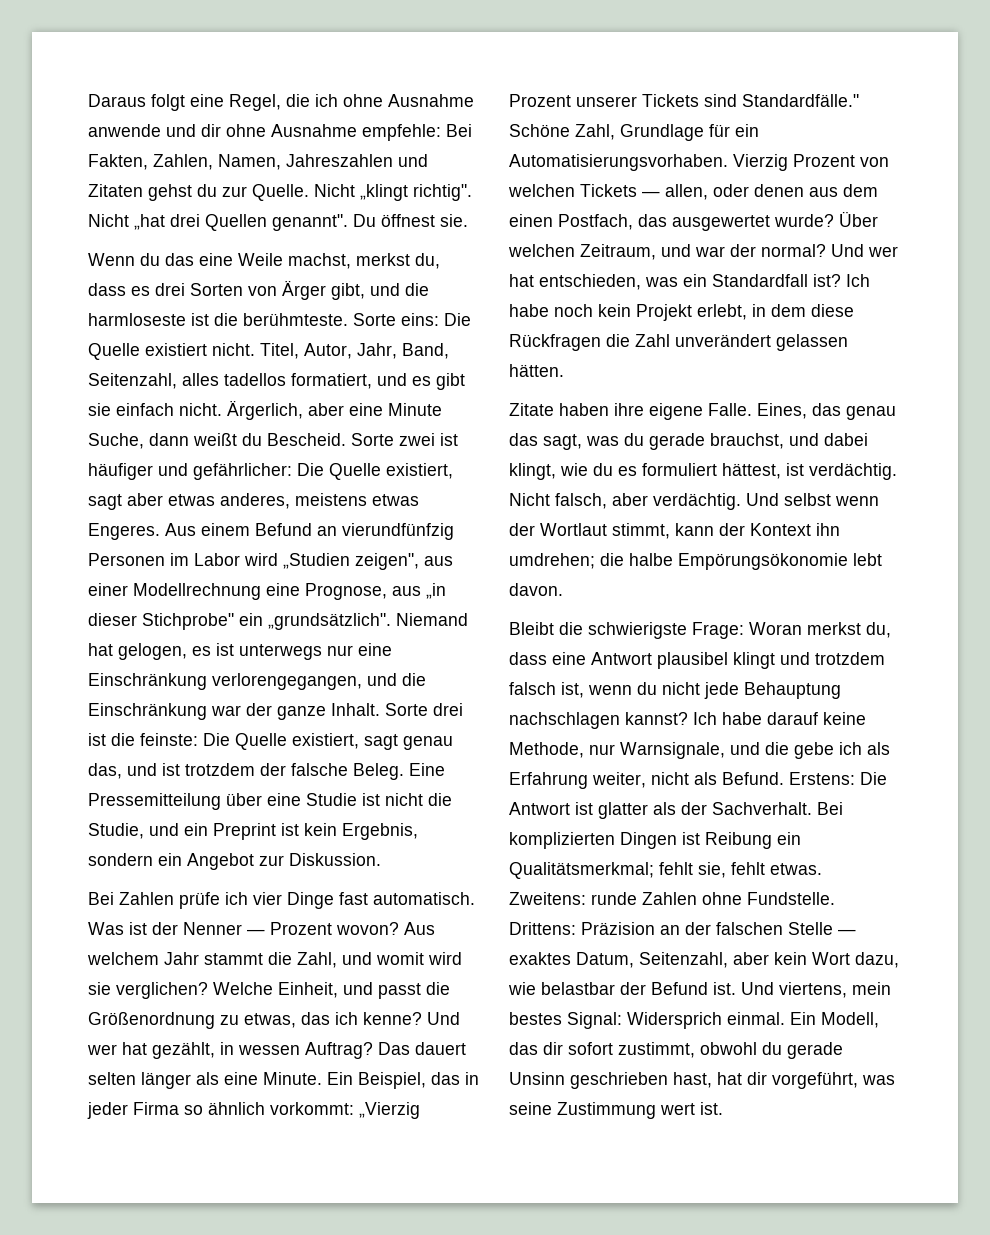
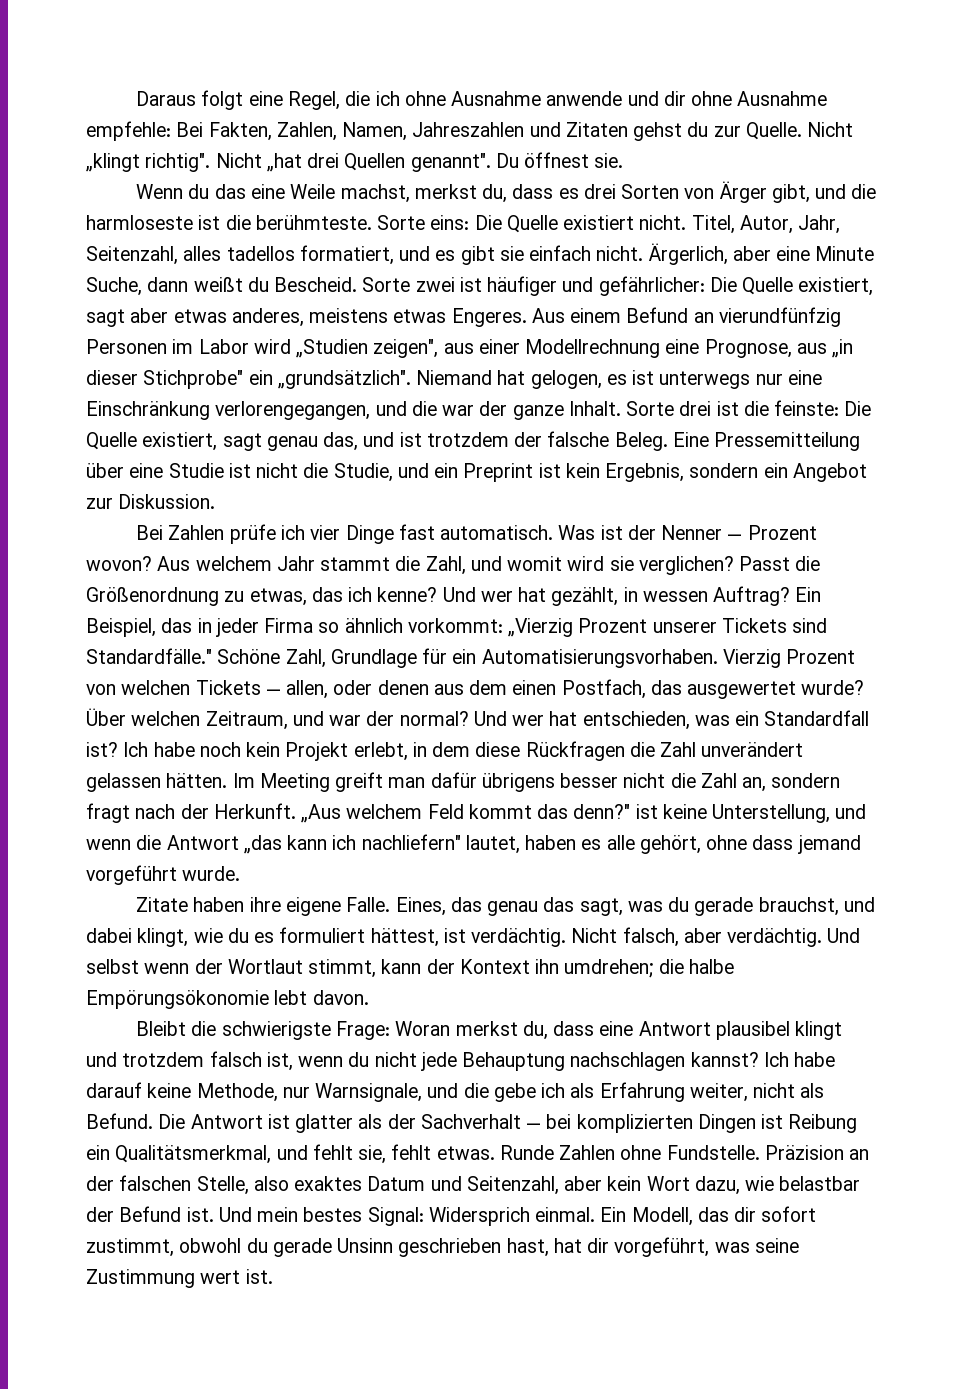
[402,343,449,359] Band, -> (841, 224) none
[88,703,207,720] Einschränkung -> (437, 408) none
[213,982,421,999] Welche Einheit, und passt -> [739,556,791,571] Passt
[378,1042,466,1055] [88,1072,322,1089] Das dauert selten länger als eine Minute. -> (791, 596) none
(564, 370) none -> [232,772,841,792] [86,803,867,823] [86,834,861,854] [86,865,241,885] Im Meeting greift man dafür übrigens besser nicht die Zahl an, sondern fragt nach der Herkunft. „Aus welchem Feld kommt das denn?" ist keine Unterstellung, und wenn die Antwort „das kann ich nachliefern" lautet, haben es alle gehört, ohne dass jemand vorgeführt wurde.
[789,772,855,785] Erstens: -> (153, 1121) none
[712,802,843,815] Sachverhalt. Bei -> [420,1114,572,1129] Sachverhalt — bei
[509,862,654,879] Qualitätsmerkmal; -> [115,1145,308,1164] Qualitätsmerkmal, und
[509,892,637,905] Zweitens: runde -> [499,1145,554,1160] Runde
[509,922,576,935] Drittens: -> (760, 1152) none
[788,922,856,935] [509,952,634,968] Stelle — exaktes Datum, -> [196,1176,462,1195] Stelle, also exaktes Datum und
[779,982,847,998] viertens, -> (252, 1214) none

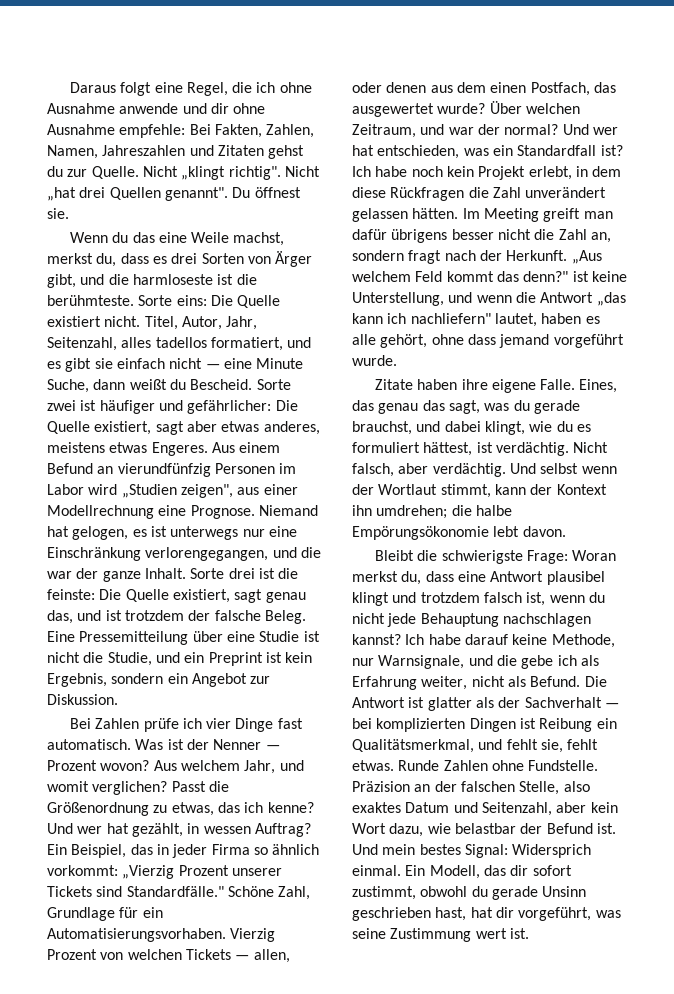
[596,243,771,265] nicht. Ärgerlich, aber -> [169,358,220,369] nicht —
[704,339,854,358] [86,370,411,389] Prognose, aus „in dieser Stichprobe" ein „grundsätzlich". -> [190,505,255,519] Prognose.
[276,556,634,575] Jahr stammt die Zahl, und womit wird sie -> [244,760,304,774] [47,781,89,792] Jahr, und womit

